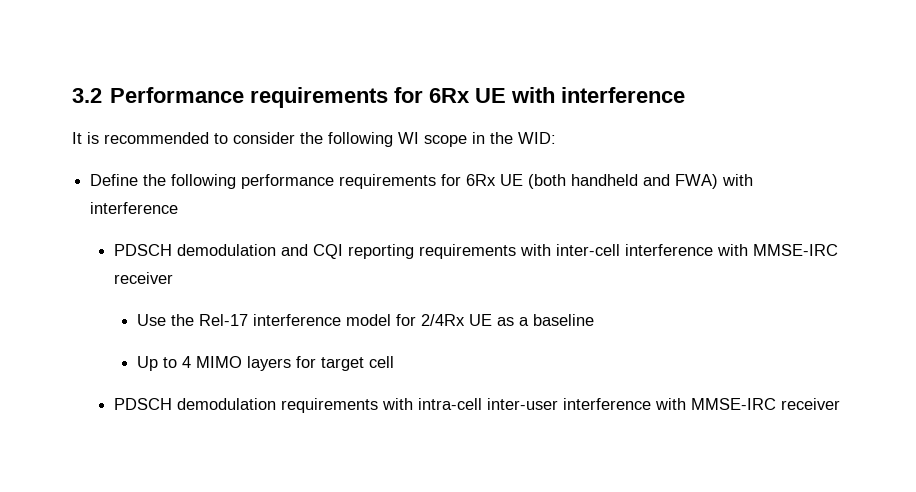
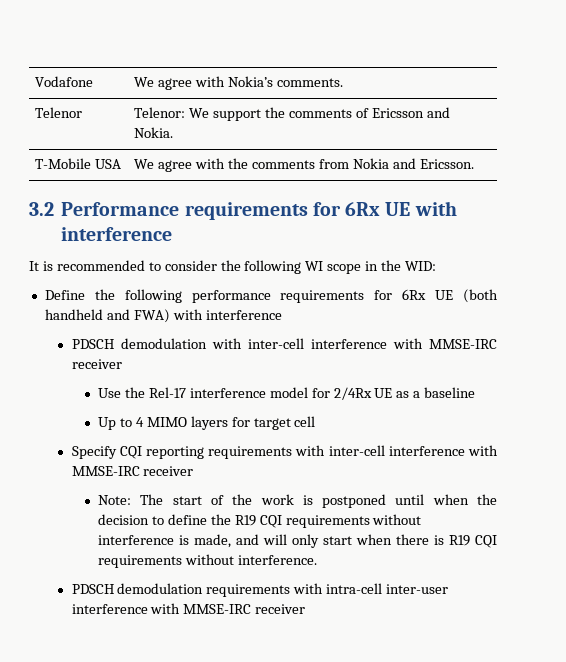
(72, 95) none -> [35,76,94,87] [134,76,343,90] [35,107,83,118] [134,107,450,121] [134,127,174,138] [35,158,122,169] [134,158,474,172] Vodafone | We agree with Nokia’s comments. // Telenor | Telenor: We support the comments of Ericsson and Nokia. // T-Mobile USA | We agree with the comments from Nokia and Ericsson. //
[280,244,516,259] and CQI reporting requirements -> (207, 343) none
(395, 362) none -> [71,445,498,459] [71,466,194,476] [98,494,498,508] [98,514,422,528] [98,534,497,548] [98,554,317,568] // Specify CQI reporting requirements with inter-cell interference with MMSE-IRC receiver // Note: The start of the work is postponed until when the decision to define the R19 CQI requirements without interference is made, and will only start when there is R19 CQI requirements without interference.

